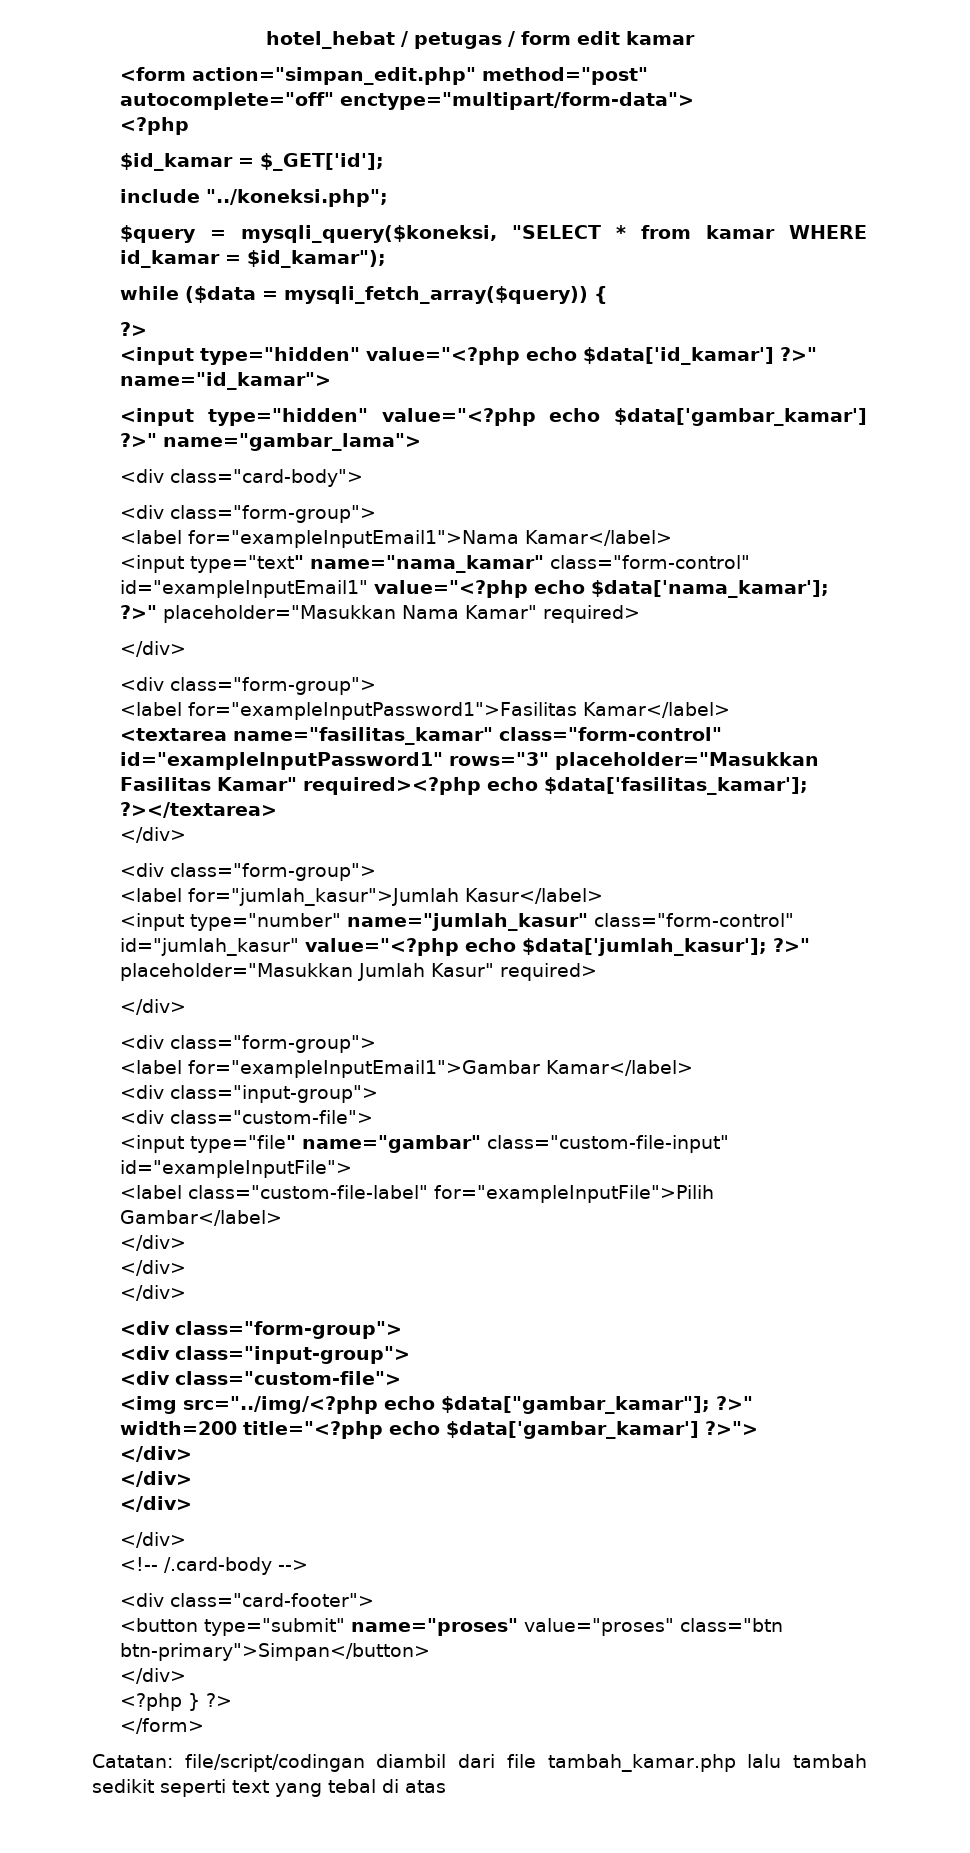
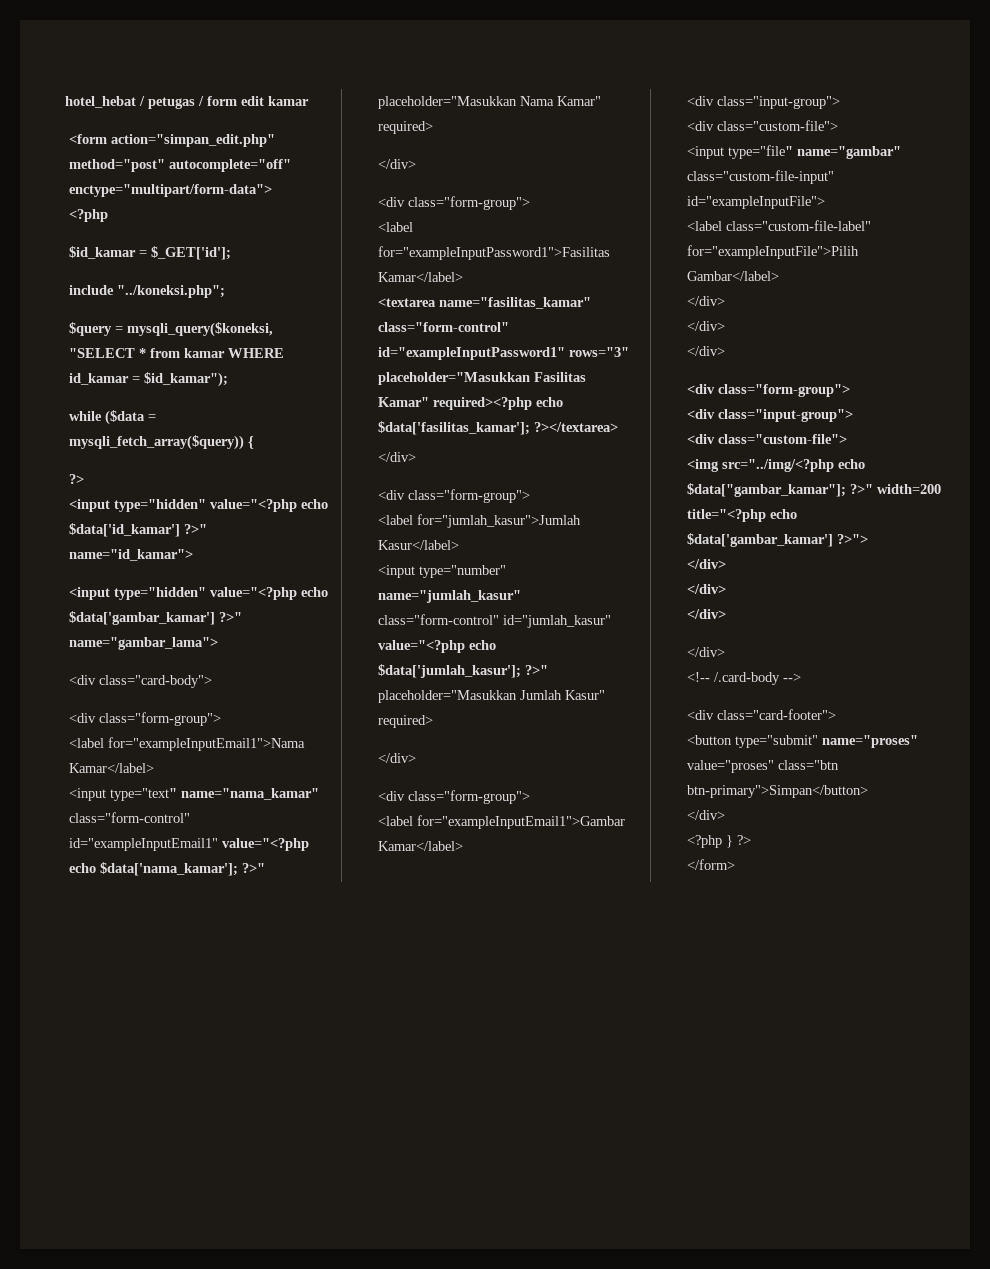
[92,1754,867,1772] [92,1779,446,1797] // Catatan: file/script/codingan diambil dari file tambah_kamar.php lalu tambah sedikit seperti text yang tebal di atas -> (735, 864) none

